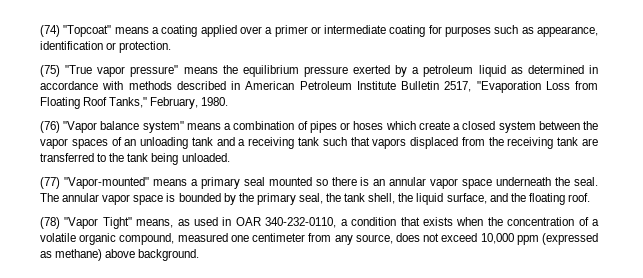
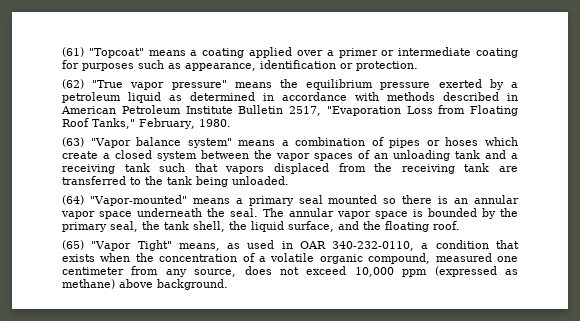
[40,25,60,37] (74) -> [62,47,84,57] (61)
[40,65,60,77] (75) -> [62,79,84,89] (62)
[40,121,60,133] (76) -> [62,137,84,147] (63)
[40,177,60,189] (77) -> [62,195,84,205] (64)
[40,217,60,229] (78) -> [62,240,84,250] (65)

